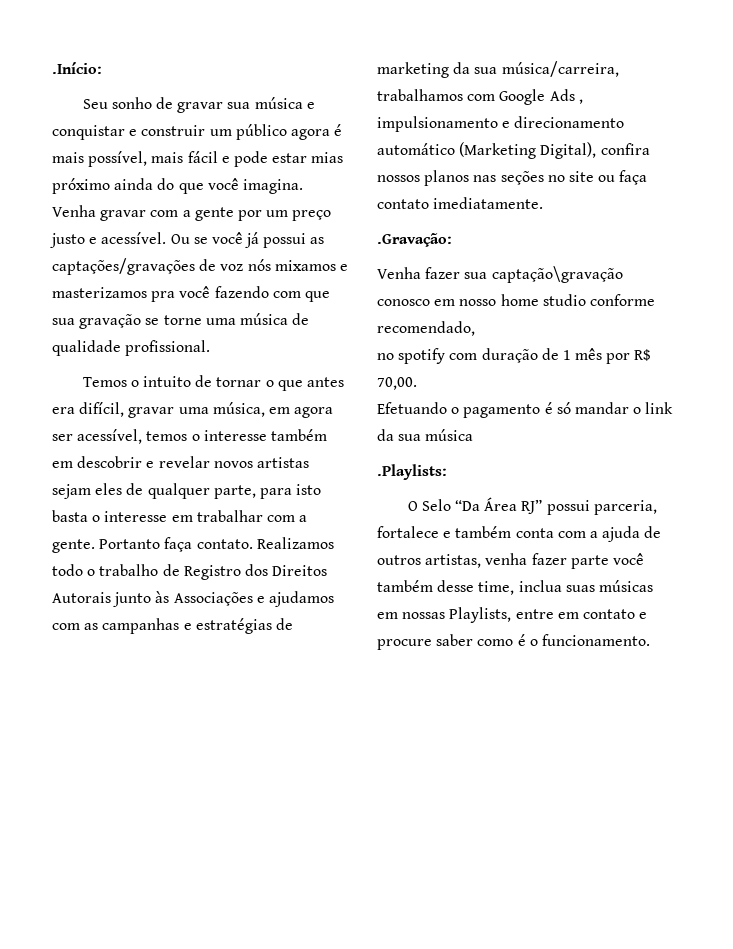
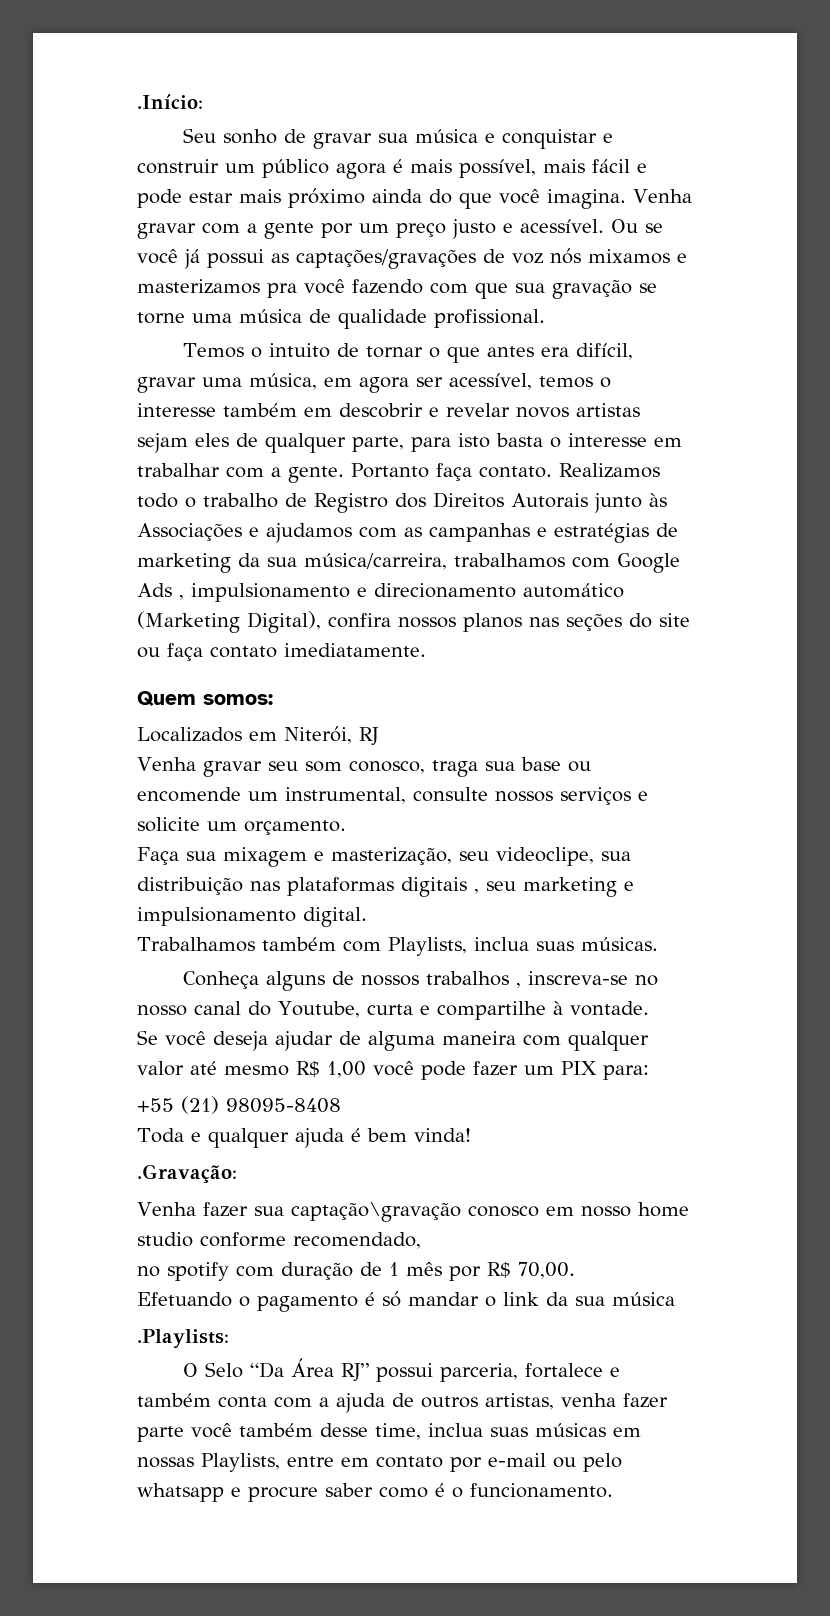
[311,152,344,163] mias -> [239,189,281,203] mais
[547,175,565,182] no -> [629,613,652,628] do
(544, 203) none -> [137,691,273,706] [137,726,379,746] [137,757,591,777] [137,787,648,805] [137,817,346,835] [137,847,631,867] [137,877,634,897] [137,907,367,927] [137,937,658,956] [182,971,658,991] [137,1001,649,1020] [137,1030,649,1051] [137,1061,649,1080] [137,1096,341,1114] [137,1128,471,1148] // Quem somos: // Localizados em Niterói, RJ // Venha gravar seu som conosco, traga sua base ou encomende um instrumental, consulte nossos serviços e solicite um orçamento. // Faça sua mixagem e masterização, seu videoclipe, sua distribuição nas plataformas digitais , seu marketing e impulsionamento digital. // Trabalhamos também com Playlists, inclua suas músicas. // Conheça alguns de nossos trabalhos , inscreva-se no nosso canal do Youtube, curta e compartilhe à vontade. // Se você deseja ajudar de alguma maneira com qualquer valor até mesmo R$ 1,00 você pode fazer um PIX para: // +55 (21) 98095-8408 // Toda e qualquer ajuda é bem vinda!
(635, 614) none -> [450,1453,622,1472] [137,1483,224,1502] por e-mail ou pelo whatsapp

